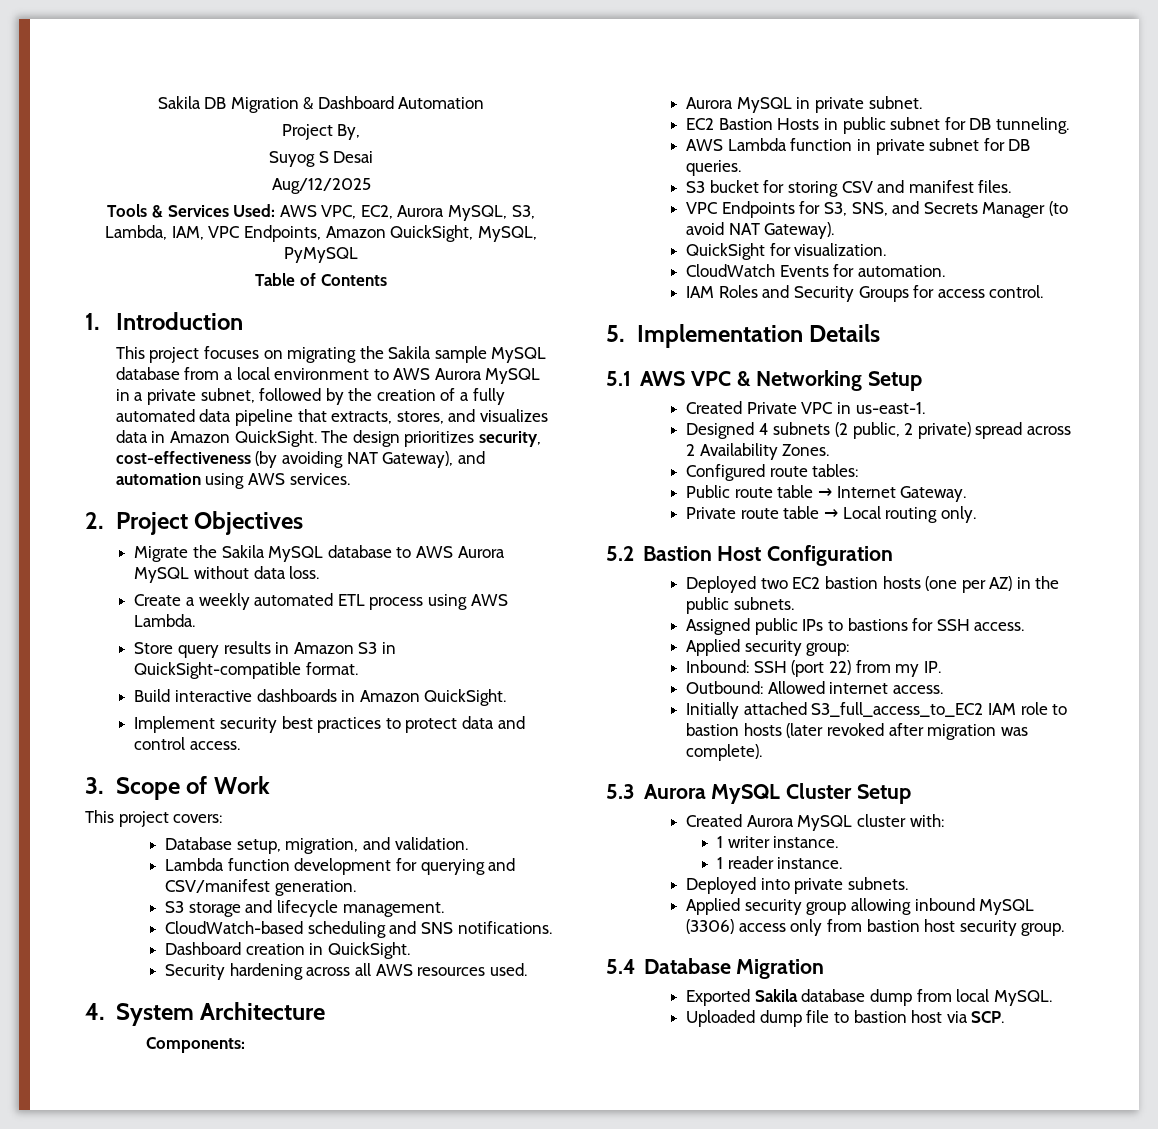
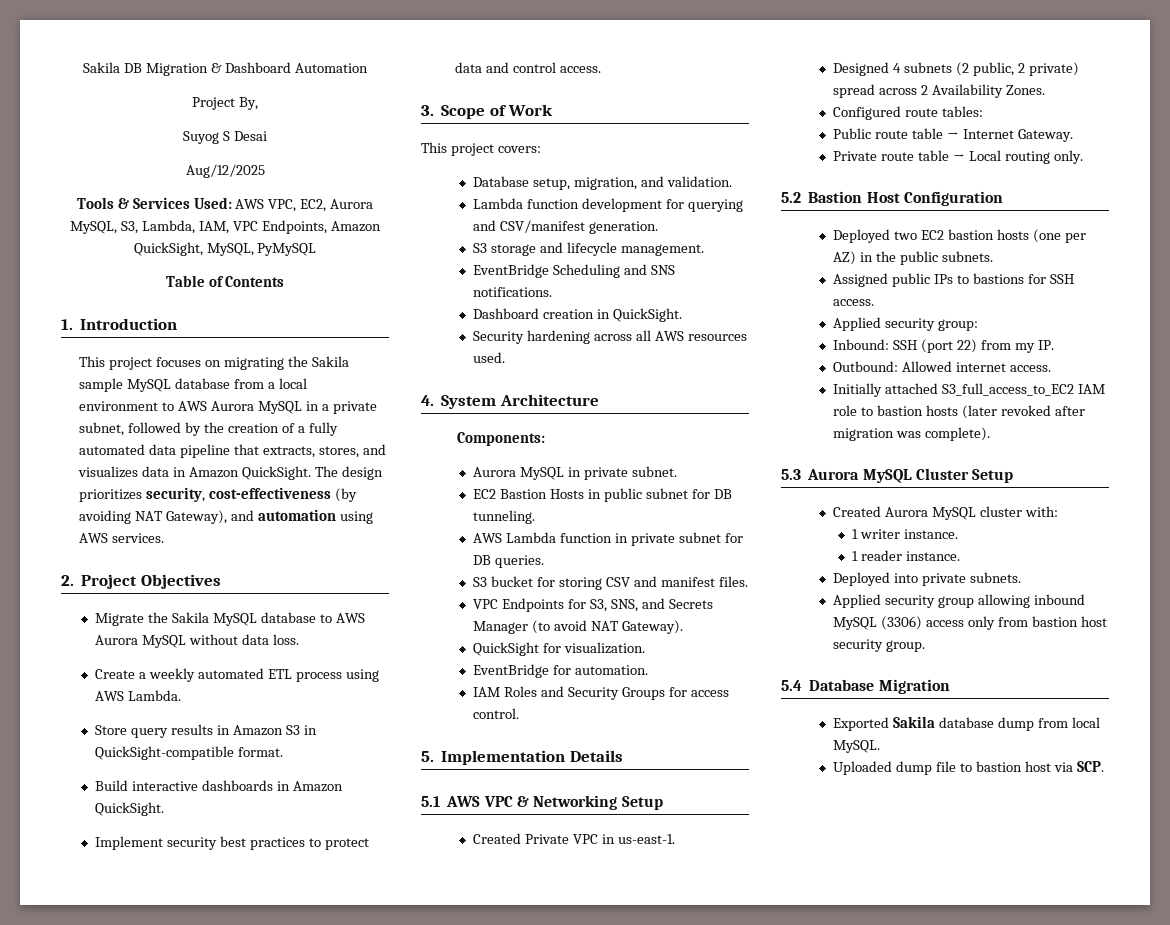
[165,921,386,938] CloudWatch-based scheduling -> [473,264,621,278] EventBridge Scheduling
[686,264,829,277] CloudWatch Events -> [473,664,550,678] EventBridge

